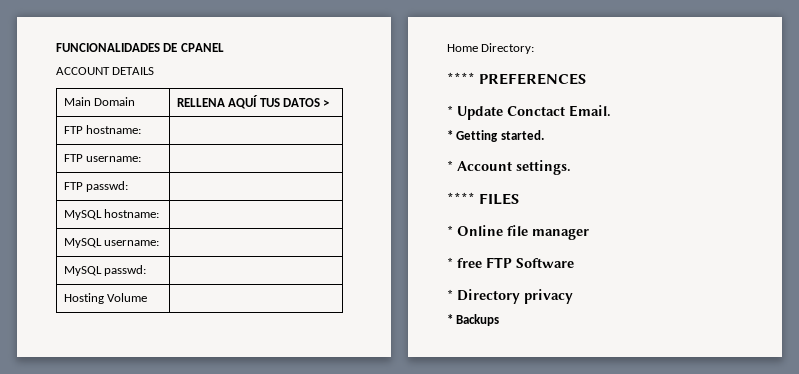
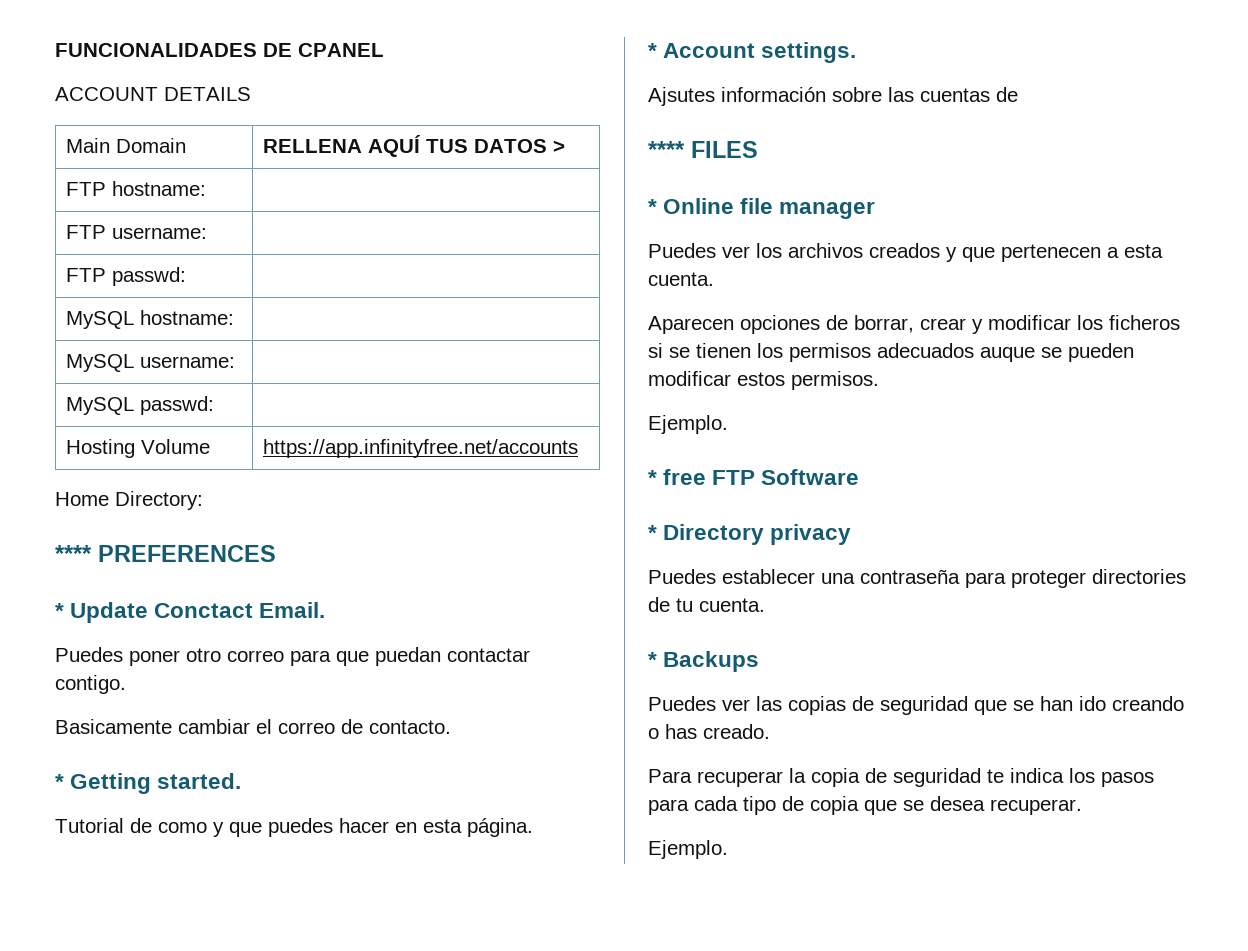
(148, 297) none -> [263,439,579,458] https://app.infinityfree.net/accounts
[447,130,544,142] [447,160,571,175] * Getting started. // * Account settings. -> [55,647,530,666] [55,675,126,694] [55,719,451,734] [55,773,242,794] [55,818,533,837] [648,42,857,63] [648,87,1018,106] Puedes poner otro correo para que puedan contactar contigo. // Basicamente cambiar el correo de contacto. // * Getting started. // Tutorial de como y que puedes hacer en esta página. // * Account settings. // Ajsutes información sobre las cuentas de
(589, 234) none -> [648,243,1163,262] [648,272,714,286] [648,315,1180,334] [648,343,1134,362] [648,371,879,390] [648,415,728,434] // Puedes ver los archivos creados y que pertenecen a esta cuenta. // Aparecen opciones de borrar, crear y modificar los ficheros si se tienen los permisos adecuados auque se pueden modificar estos permisos. // Ejemplo.
[447,314,500,326] * Backups -> [648,569,1186,588] [648,597,765,612] [648,651,760,672] [648,696,1184,715] [648,724,770,739] [648,768,1154,787] [648,796,1082,815] [648,840,728,859] Puedes establecer una contraseña para proteger directories de tu cuenta. // * Backups // Puedes ver las copias de seguridad que se han ido creando o has creado. // Para recuperar la copia de seguridad te indica los pasos para cada tipo de copia que se desea recuperar. // Ejemplo.

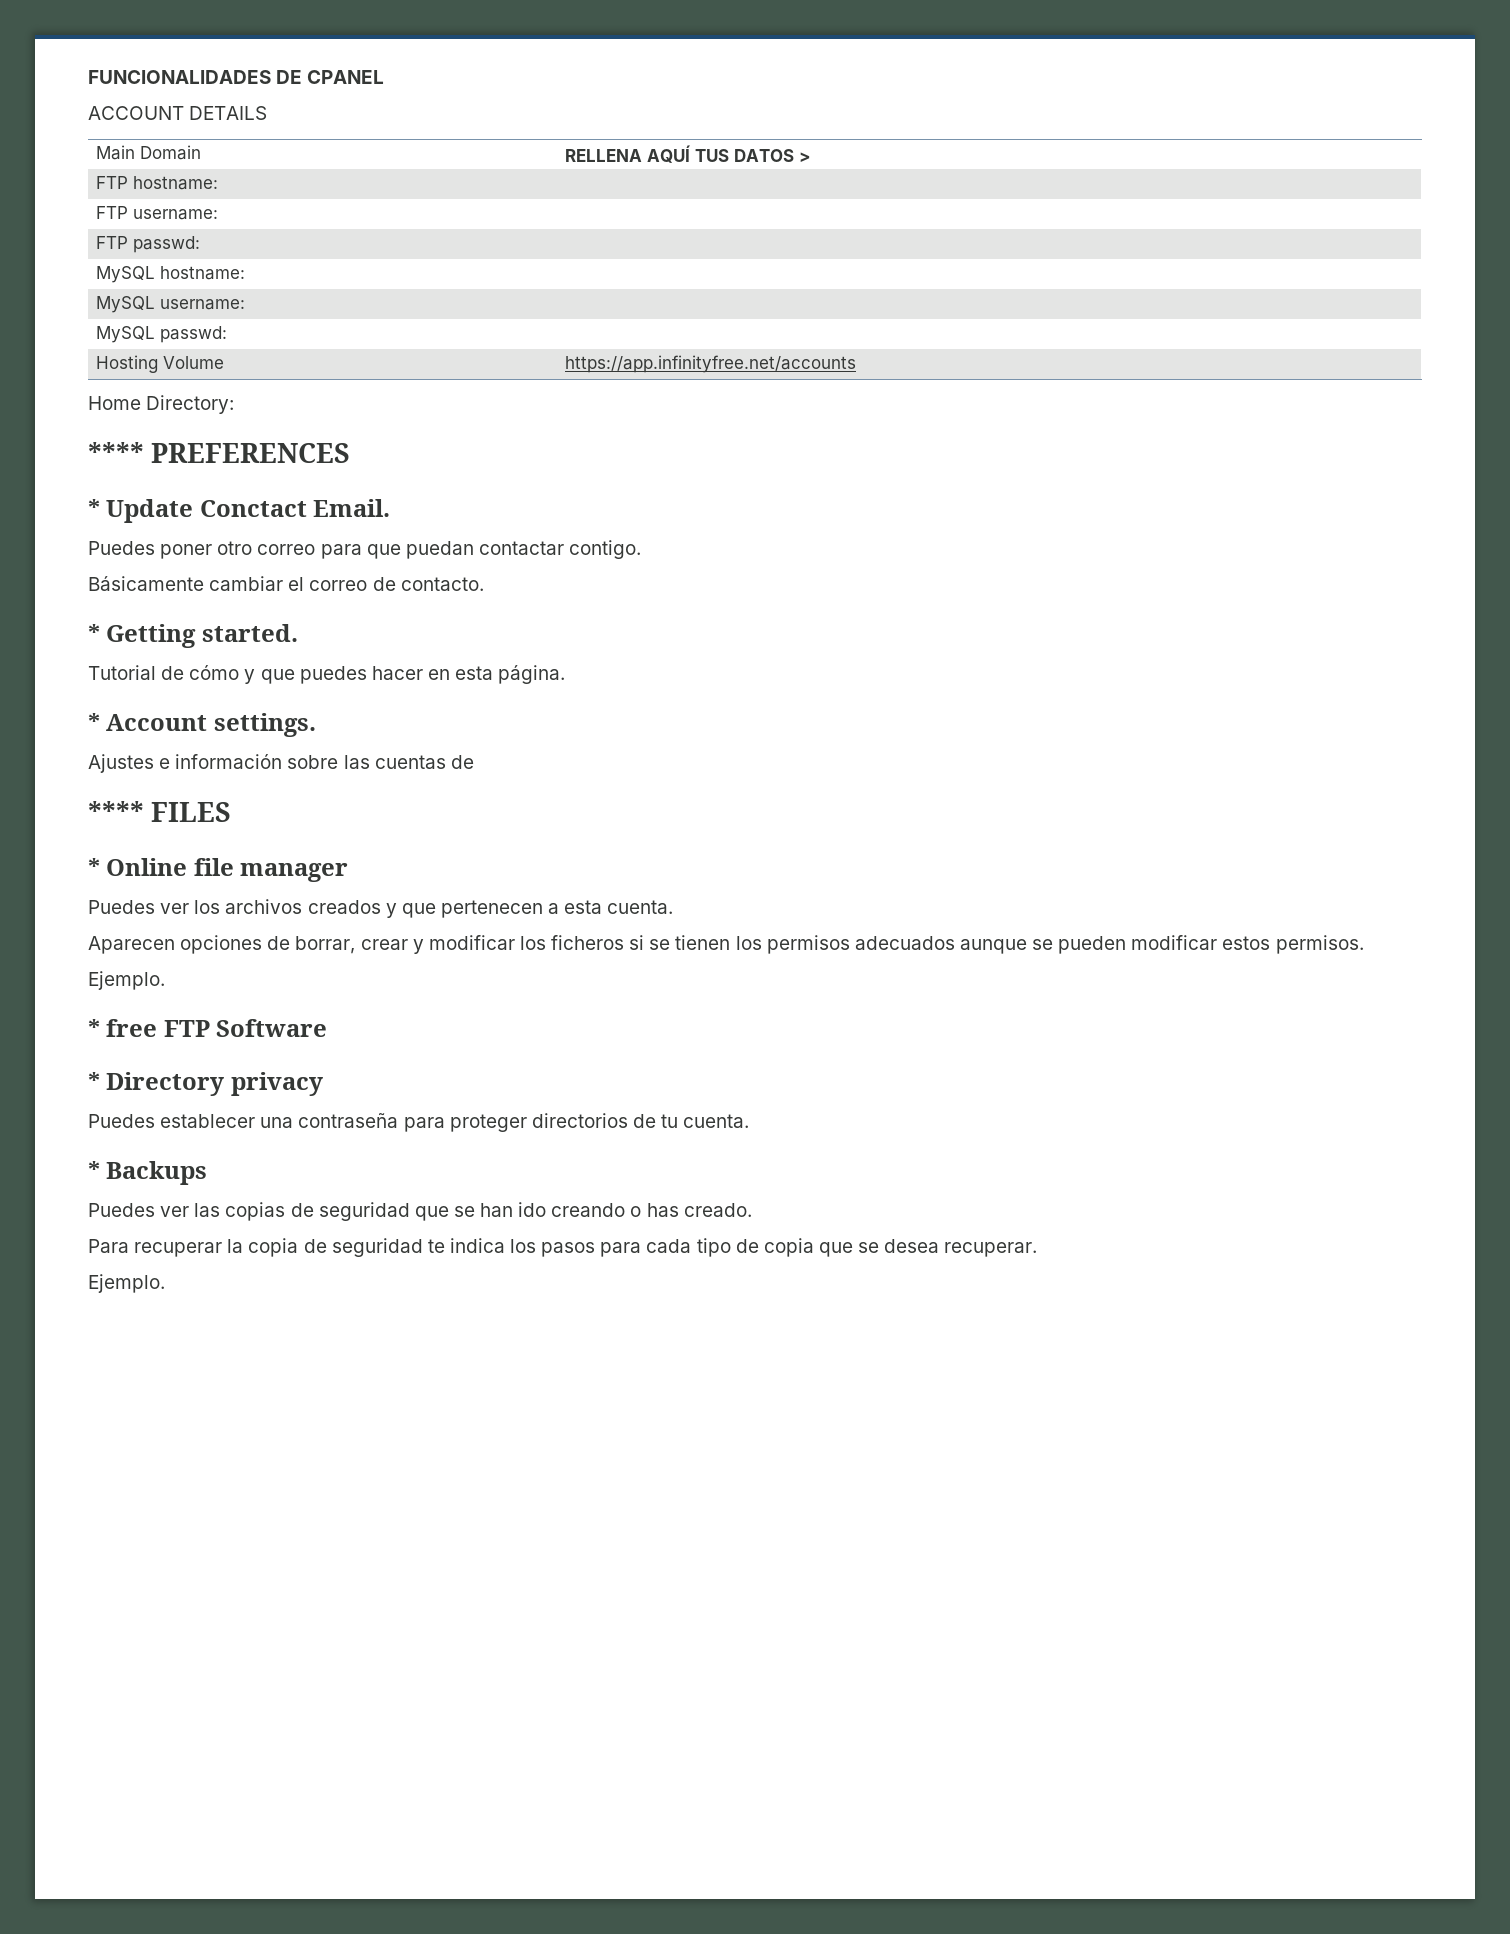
[55,719,172,734] Basicamente -> [88,576,204,591] Básicamente
[158,822,207,833] como -> [189,665,240,680] cómo
[648,87,715,106] Ajsutes -> [88,754,171,773] Ajustes e
[980,347,1035,362] auque -> [959,939,1027,954] aunque
[1092,569,1186,584] directories -> [531,1113,628,1128] directorios

